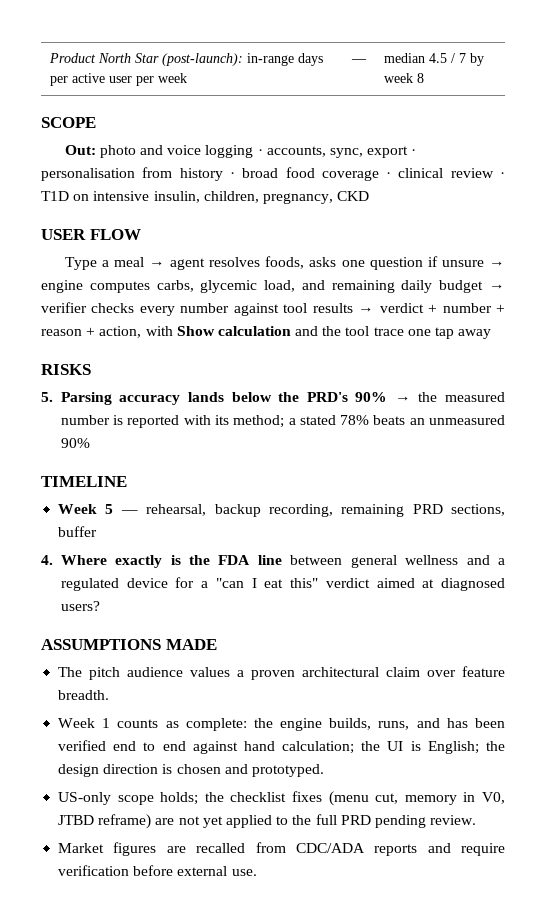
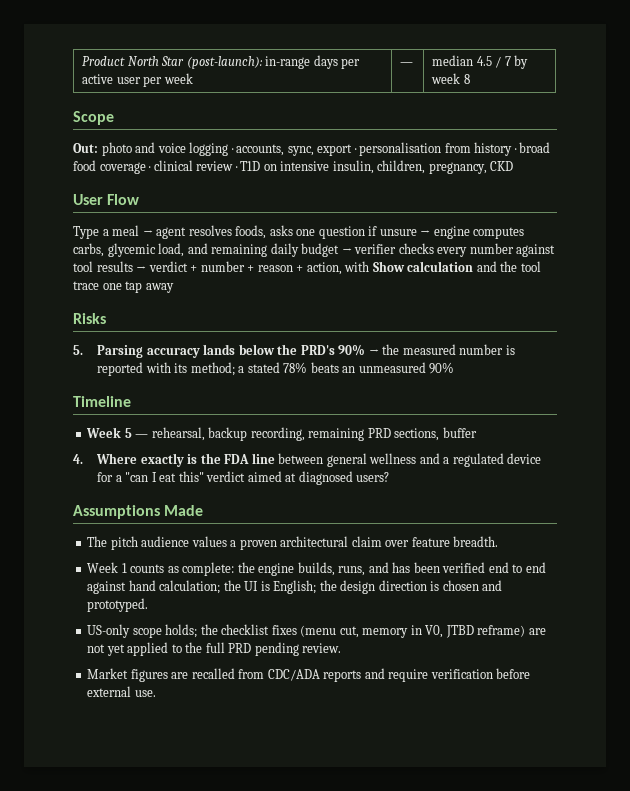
[41,117,96,128] SCOPE -> [73,111,114,125] Scope
[41,229,141,240] USER FLOW -> [73,194,140,205] User Flow
[41,364,91,375] RISKS -> [73,313,106,324] Risks
[41,476,127,487] TIMELINE -> [73,396,131,407] Timeline
[41,639,217,650] ASSUMPTIONS MADE -> [73,505,204,519] Assumptions Made

